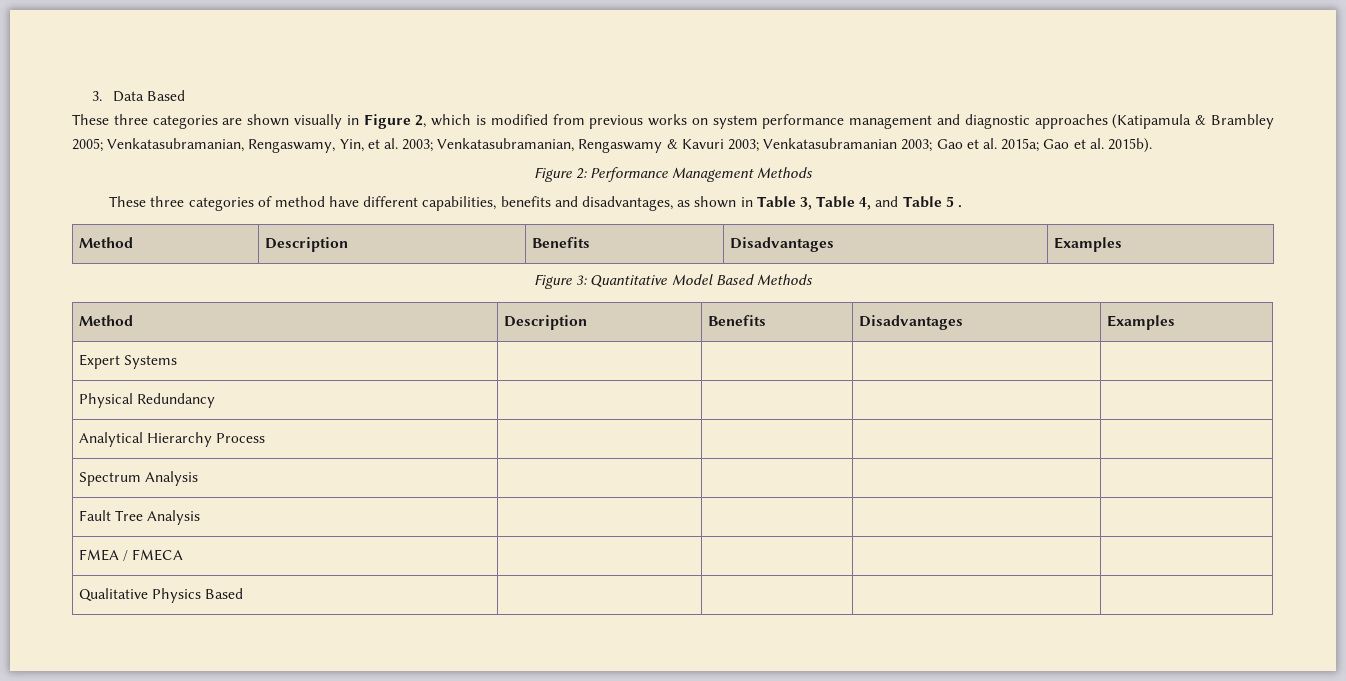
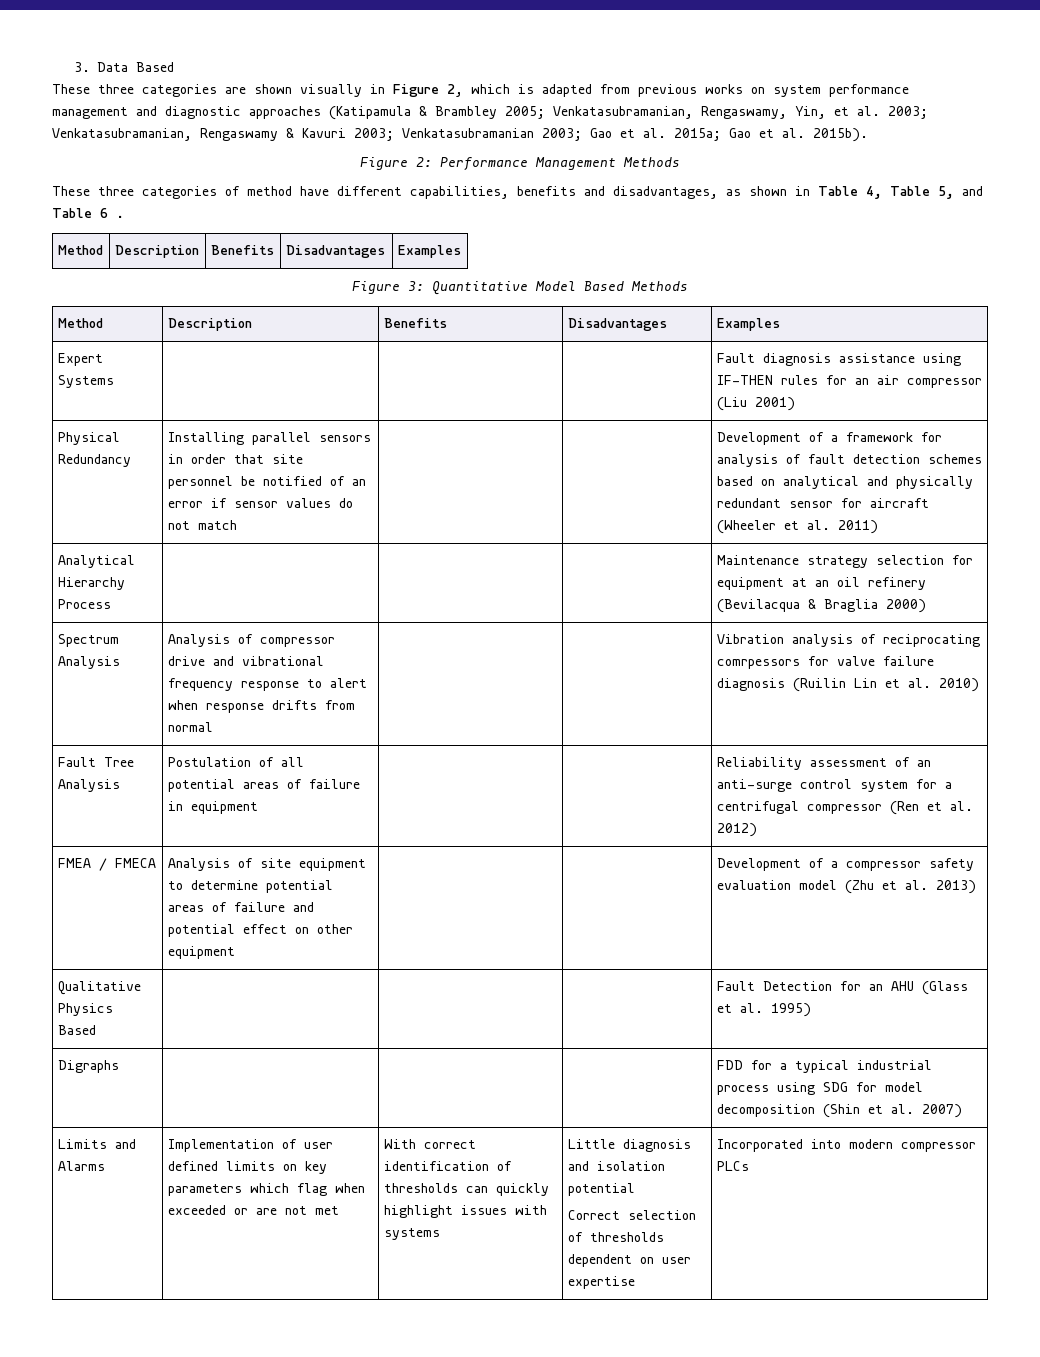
[490,114,548,125] modified -> [542,84,592,97] adapted
[799,196,872,210] 3, Table 4, -> [866,186,954,199] 4, Table 5,
[945,196,954,207] 5 -> [100,208,108,218] 6
[78,393,215,408] [78,432,265,447] [78,471,198,486] [78,510,200,525] [78,549,183,561] [78,588,243,603] // Physical Redundancy | | | | // Analytical Hierarchy Process | | | | // Spectrum Analysis | | | | // Fault Tree Analysis | | | | // FMEA / FMECA | | | | // Qualitative Physics Based | | | | -> [716,353,961,366] [716,375,982,388] [716,397,795,411] [57,432,120,445] [57,454,131,467] [167,432,371,445] [167,454,303,464] [167,476,366,489] [167,498,353,508] [167,520,237,530] [716,432,942,445] [716,454,982,467] [716,476,973,489] [716,498,929,508] [716,520,878,534] [57,555,135,568] [57,577,125,590] [57,599,111,609] [716,555,973,568] [716,577,926,590] [716,599,926,613] [57,634,119,647] [57,656,120,669] [167,634,335,647] [167,656,324,666] [167,678,367,691] [167,700,355,713] [167,722,213,732] [716,634,980,647] [716,656,934,669] [716,678,979,692] [57,757,134,767] [57,779,120,792] [167,757,304,767] [167,779,360,792] [167,801,258,814] [716,757,931,770] [716,779,952,792] [716,801,973,815] [716,823,757,837] [57,858,156,871] [167,858,366,871] [167,880,333,893] [167,902,314,912] [167,924,353,937] [167,946,235,959] [716,858,974,871] [716,880,976,894] [57,981,141,995] [57,1003,113,1016] [57,1025,96,1035] [716,981,968,995] [716,1003,811,1017] [57,1060,119,1073] [716,1060,932,1073] [716,1082,923,1095] [716,1104,962,1118] [57,1139,136,1149] [57,1161,105,1171] [167,1139,333,1152] [167,1161,327,1174] [167,1183,365,1196] [167,1205,339,1215] [383,1139,476,1149] [383,1161,512,1171] [383,1183,549,1196] [383,1205,547,1218] [383,1228,440,1240] [567,1139,691,1152] [567,1161,665,1171] [567,1183,635,1196] [567,1210,696,1220] [567,1232,664,1242] [567,1254,691,1267] [567,1276,635,1289] [716,1139,976,1152] [716,1161,749,1171] Fault diagnosis assistance using IF-THEN rules for an air compressor (Liu 2001) // Physical Redundancy | Installing parallel sensors in order that site personnel be notified of an error if sensor values do not match | | | Development of a framework for analysis of fault detection schemes based on analytical and physically redundant sensor for aircraft (Wheeler et al. 2011) // Analytical Hierarchy Process | | | | Maintenance strategy selection for equipment at an oil refinery (Bevilacqua & Braglia 2000) // Spectrum Analysis | Analysis of compressor drive and vibrational frequency response to alert when response drifts from normal | | | Vibration analysis of reciprocating comrpessors for valve failure diagnosis (Ruilin Lin et al. 2010) // Fault Tree Analysis | Postulation of all potential areas of failure in equipment | | | Reliability assessment of an anti-surge control system for a centrifugal compressor (Ren et al. 2012) // FMEA / FMECA | Analysis of site equipment to determine potential areas of failure and potential effect on other equipment | | | Development of a compressor safety evaluation model (Zhu et al. 2013) // Qualitative Physics Based | | | | Fault Detection for an AHU (Glass et al. 1995) // Digraphs | | | | FDD for a typical industrial process using SDG for model decomposition (Shin et al. 2007) // Limits and Alarms | Implementation of user defined limits on key parameters which flag when exceeded or are not met | With correct identification of thresholds can quickly highlight issues with systems | Little diagnosis and isolation potential // Correct selection of thresholds dependent on user expertise | Incorporated into modern compressor PLCs

